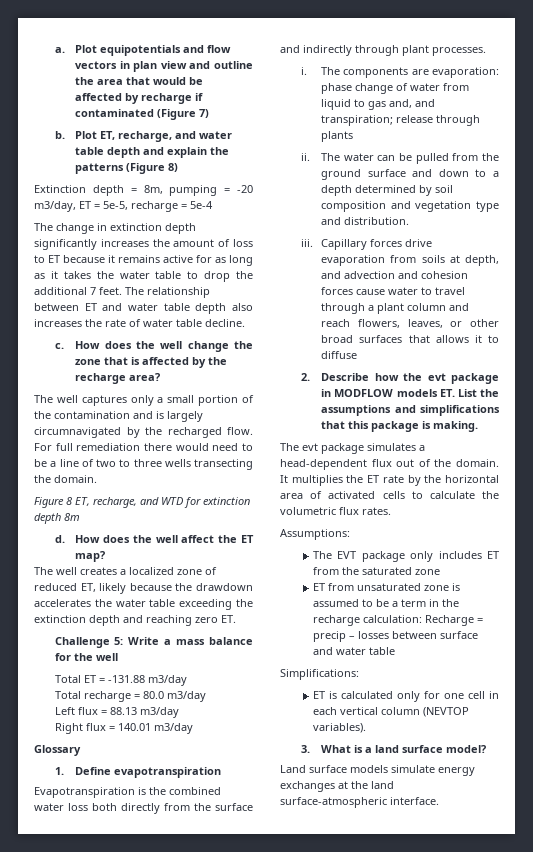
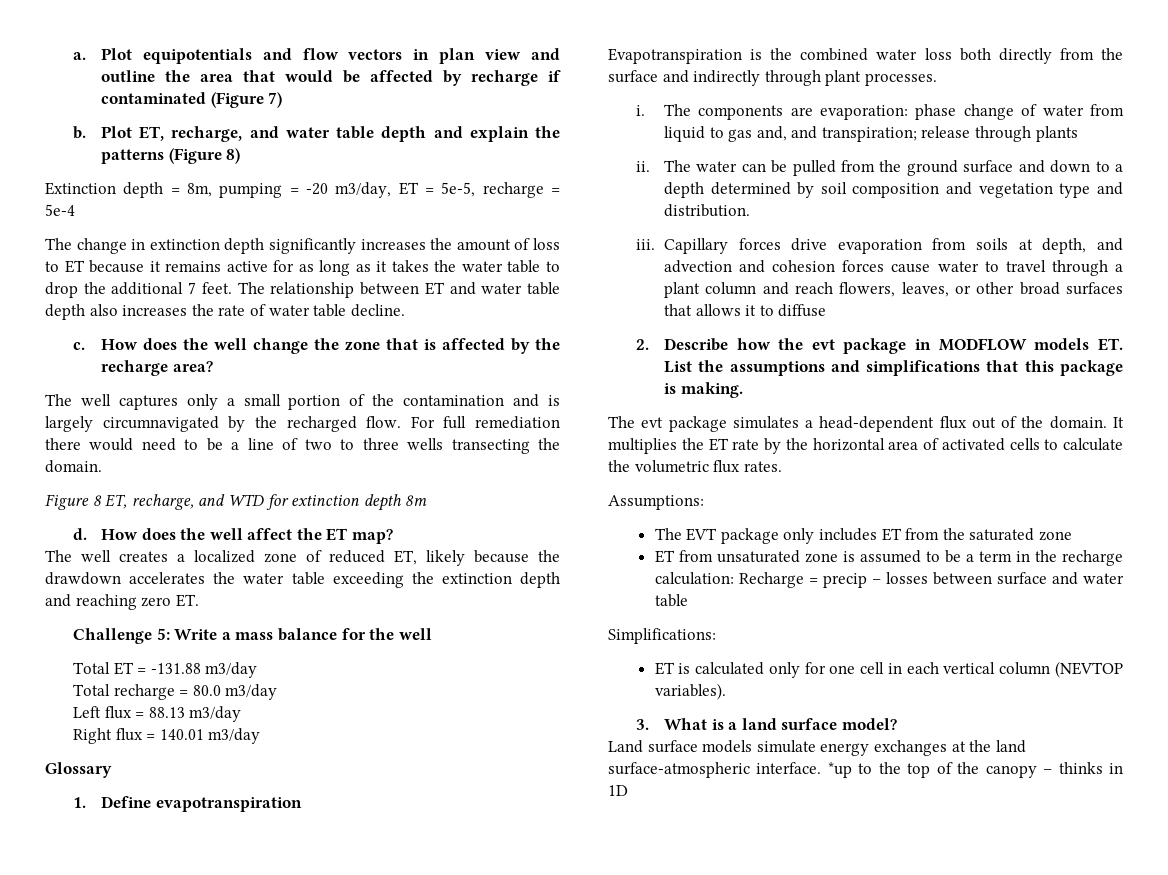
(439, 801) none -> [827,762,1123,778] [608,785,628,796] *up to the top of the canopy – thinks in 1D

